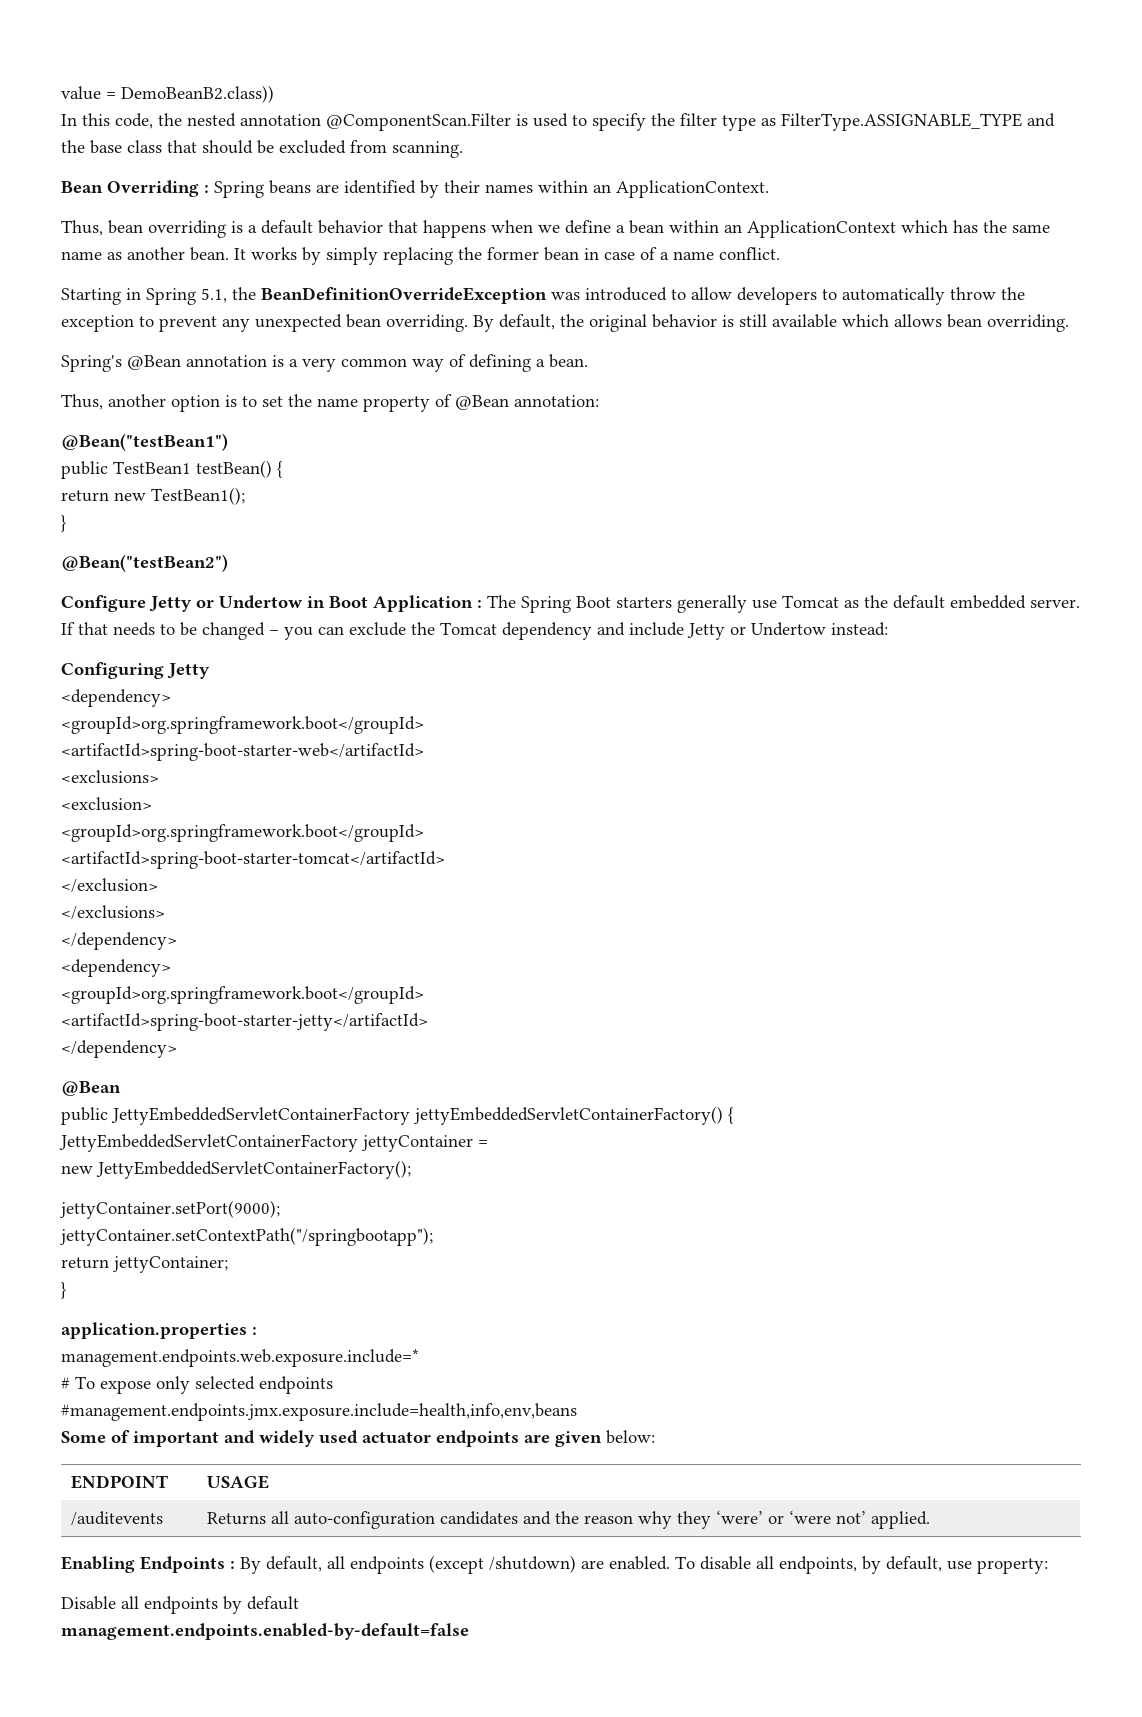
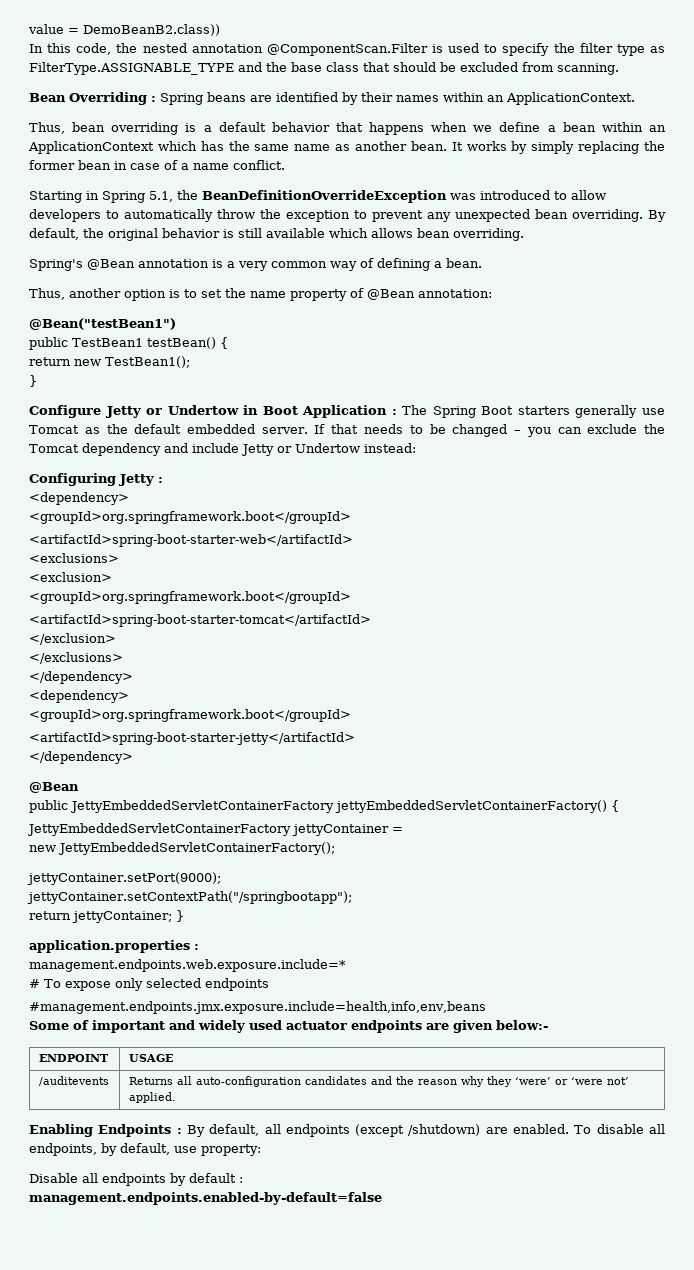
[61,554,228,572] // @Bean("testBean2") -> (37, 381) none
(210, 671) none -> [158,477,163,483] :
(228, 1264) // -> (172, 917) none
[606,1430,655,1444] below: -> [496,1020,548,1030] below:-
(299, 1603) none -> [239,1177,243,1183] :

